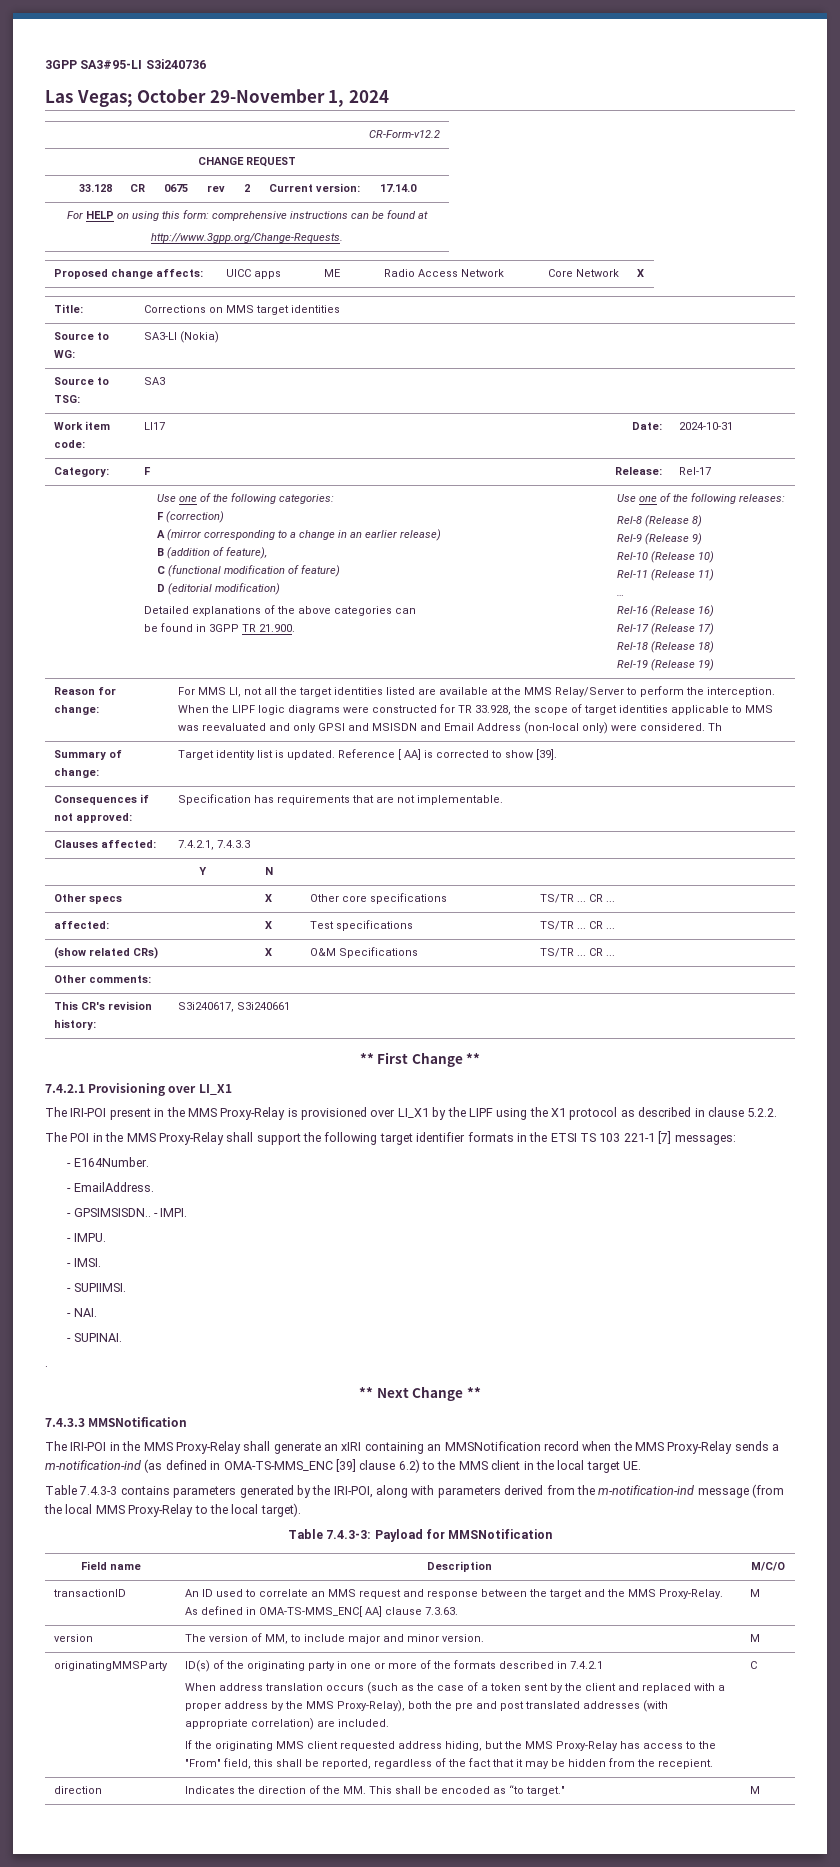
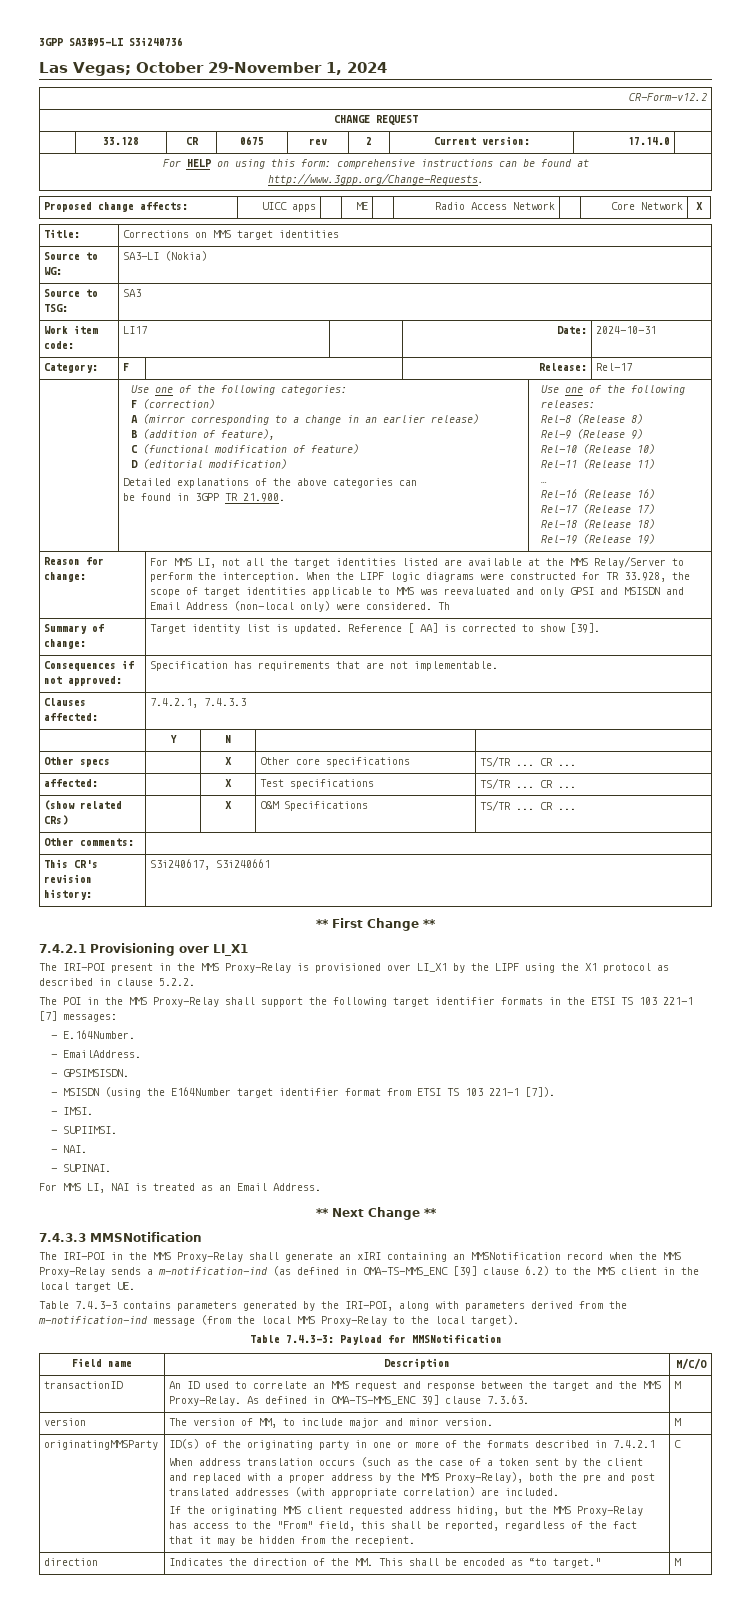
[73,1157,149,1167] E164Number. -> [63,1030,136,1039] E.164Number.
[73,1208,188,1217] [67,1233,106,1242] GPSIMSISDN.. - IMPI. // - IMPU. -> [63,1069,130,1077] [51,1087,556,1098] GPSIMSISDN. // - MSISDN (using the E164Number target identifier format from ETSI TS 103 221-1 [7]).
[45,1366,48,1367] . -> [39,1183,321,1193] For MMS LI, NAI is treated as an Email Address.
[258,1606,382,1617] OMA-TS-MMS_ENC[ AA] -> [331,1395,440,1405] OMA-TS-MMS_ENC 39]

